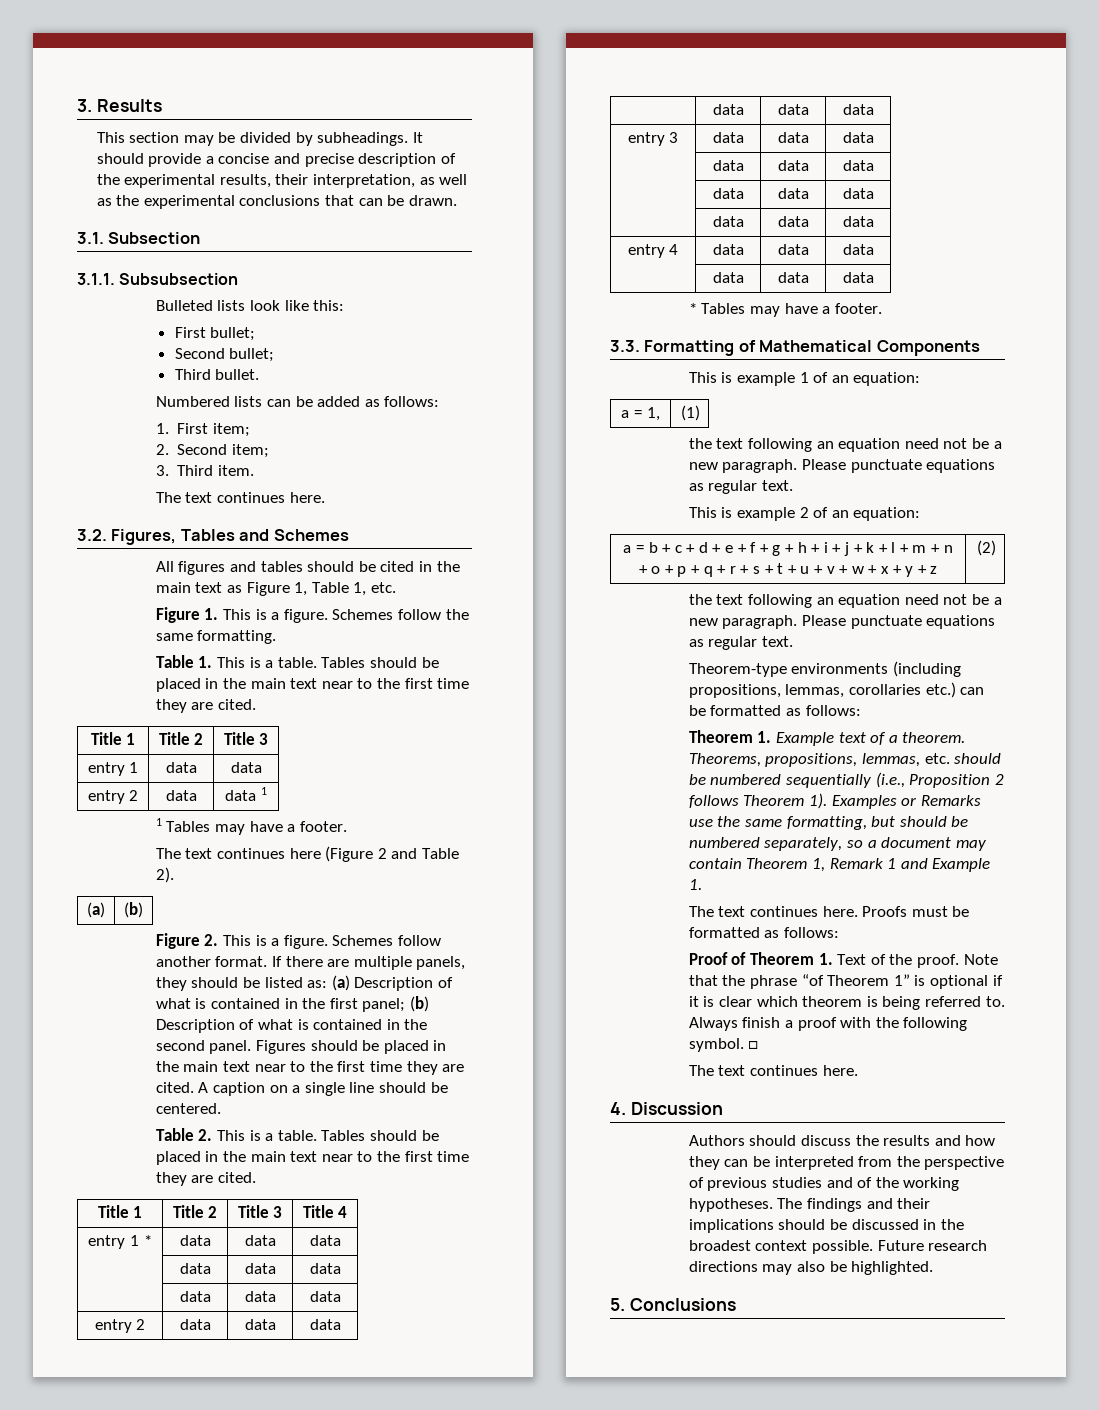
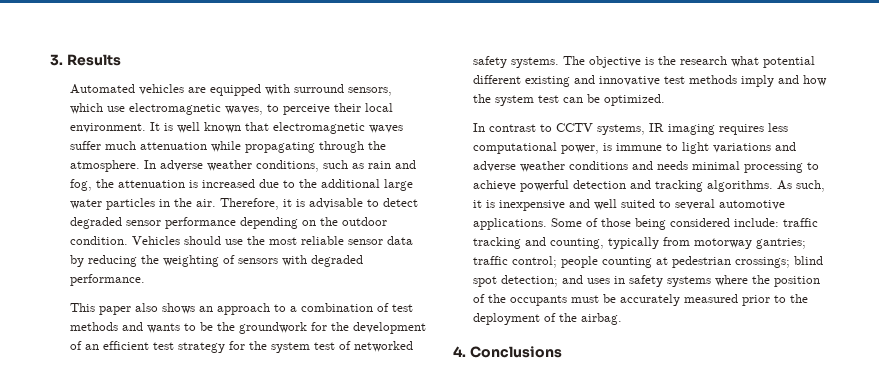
[96,132,423,146] [96,153,456,167] [96,174,468,188] [96,195,457,209] [77,232,201,244] [77,273,239,285] [155,300,345,311] [174,327,256,341] [174,348,275,362] [174,369,260,380] [155,396,440,407] [155,423,250,437] [155,444,269,458] [155,465,254,476] [155,492,325,503] [77,529,349,545] [155,561,460,575] [155,582,396,596] [155,607,469,623] [155,630,277,644] [155,655,439,668] [155,678,470,692] [155,699,257,713] [90,732,136,745] [158,732,204,745] [223,732,269,745] [87,762,139,776] [165,762,197,773] [230,762,262,773] [87,790,139,804] [165,790,197,801] [225,787,267,801] [155,818,347,835] [155,846,459,862] [155,867,174,883] [87,902,105,918] [124,902,143,918] [155,933,441,949] [155,956,466,970] [155,975,453,991] [155,996,429,1012] [155,1019,428,1033] [155,1040,447,1054] [155,1061,465,1075] [155,1082,448,1096] [155,1103,221,1114] [155,1128,439,1141] [155,1151,470,1165] [155,1172,257,1186] [97,1205,143,1218] [172,1205,218,1218] [237,1205,283,1218] [302,1205,348,1218] [88,1235,152,1249] [179,1235,211,1246] [244,1235,276,1246] [309,1235,341,1246] [179,1263,211,1274] [244,1263,276,1274] [309,1263,341,1274] [179,1291,211,1302] [244,1291,276,1302] [309,1291,341,1302] [94,1319,146,1333] [179,1319,211,1330] [244,1319,276,1330] [309,1319,341,1330] [712,104,744,115] [777,104,809,115] [842,104,874,115] [627,132,679,146] [712,132,744,143] [777,132,809,143] [842,132,874,143] [712,160,744,171] [777,160,809,171] [842,160,874,171] [712,188,744,199] [777,188,809,199] [842,188,874,199] [712,216,744,227] [777,216,809,227] [842,216,874,227] [627,244,679,258] [712,244,744,255] [777,244,809,255] [842,244,874,255] [712,272,744,283] [777,272,809,283] [842,272,874,283] [688,303,882,317] [610,340,980,356] [688,372,921,386] [621,407,660,421] [680,405,700,421] [688,438,1002,452] [688,459,996,473] [688,480,794,494] [688,507,921,521] [623,542,953,556] [638,563,938,577] [976,540,996,556] [688,594,1002,608] [688,615,996,629] [688,636,794,650] [688,661,962,677] [688,682,985,698] [688,705,861,716] [688,730,966,746] [688,753,1002,767] [688,772,1004,788] [688,793,981,809] [688,816,969,830] [688,837,986,851] [688,858,991,872] [688,879,702,890] [688,906,970,917] [688,927,840,938] [688,952,998,968] [688,974,1003,989] [688,996,1005,1010] [688,1017,968,1031] [688,1038,759,1052] [688,1065,858,1076] [610,1102,723,1115] [688,1135,996,1146] [688,1156,1005,1170] [688,1177,960,1191] [688,1198,931,1212] [688,1219,964,1233] [688,1240,988,1254] [688,1261,934,1275] [610,1298,625,1311] This section may be divided by subheadings. It should provide a concise and precise description of the experimental results, their interpretation, as well as the experimental conclusions that can be drawn. // 3.1. Subsection // 3.1.1. Subsubsection // Bulleted lists look like this: // First bullet; // Second bullet; // Third bullet. // Numbered lists can be added as follows: // 1. First item; // 2. Second item; // 3. Third item. // The text continues here. // 3.2. Figures, Tables and Schemes // All figures and tables should be cited in the main text as Figure 1, Table 1, etc. // Figure 1. This is a figure. Schemes follow the same formatting. // Table 1. This is a table. Tables should be placed in the main text near to the first time they are cited. // Title 1 | Title 2 | Title 3 // entry 1 | data | data // entry 2 | data | data 1 // 1 Tables may have a footer. // The text continues here (Figure 2 and Table 2). // (a) | (b) // Figure 2. This is a figure. Schemes follow another format. If there are multiple panels, they should be listed as: (a) Description of what is contained in the first panel; (b) Description of what is contained in the second panel. Figures should be placed in the main text near to the first time they are cited. A caption on a single line should be centered. // Table 2. This is a table. Tables should be placed in the main text near to the first time they are cited. // Title 1 | Title 2 | Title 3 | Title 4 // entry 1 * | data | data | data // | data | data | data // | data | data | data // entry 2 | data | data | data // | data | data | data // entry 3 | data | data | data // | data | data | data // | data | data | data // | data | data | data // entry 4 | data | data | data // | data | data | data // * Tables may have a footer. // 3.3. Formatting of Mathematical Components // This is example 1 of an equation: // a = 1, | (1) // the text following an equation need not be a new paragraph. Please punctuate equations as regular text. // This is example 2 of an equation: // a = b + c + d + e + f + g + h + i + j + k + l + m + n + o + p + q + r + s + t + u + v + w + x + y + z | (2) // the text following an equation need not be a new paragraph. Please punctuate equations as regular text. // Theorem-type environments (including propositions, lemmas, corollaries etc.) can be formatted as follows: // Theorem 1. Example text of a theorem. Theorems, propositions, lemmas, etc. should be numbered sequentially (i.e., Proposition 2 follows Theorem 1). Examples or Remarks use the same formatting, but should be numbered separately, so a document may contain Theorem 1, Remark 1 and Example 1. // The text continues here. Proofs must be formatted as follows: // Proof of Theorem 1. Text of the proof. Note that the phrase “of Theorem 1” is optional if it is clear which theorem is being referred to. Always finish a proof with the following symbol. □ // The text continues here. // 4. Discussion // Authors should discuss the results and how they can be interpreted from the perspective of previous studies and of the working hypotheses. The findings and their implications should be discussed in the broadest context possible. Future research directions may also be highlighted. // 5. -> [69,84,392,96] [69,103,393,115] [69,122,403,134] [69,141,386,153] [69,160,416,172] [69,179,413,191] [69,198,418,210] [69,217,387,229] [69,236,413,245] [69,255,363,267] [69,274,145,286] [69,303,413,315] [69,322,426,334] [69,341,413,353] [472,56,815,68] [472,75,827,87] [472,94,665,106] [472,123,788,135] [472,142,796,154] [472,161,819,173] [472,180,825,192] [472,199,785,211] [472,218,818,230] [472,237,806,249] [472,256,823,268] [472,275,820,287] [472,294,808,306] [472,313,622,325] [453,346,466,357] Automated vehicles are equipped with surround sensors, which use electromagnetic waves, to perceive their local environment. It is well known that electromagnetic waves suffer much attenuation while propagating through the atmosphere. In adverse weather conditions, such as rain and fog, the attenuation is increased due to the additional large water particles in the air. Therefore, it is advisable to detect degraded sensor performance depending on the outdoor condition. Vehicles should use the most reliable sensor data by reducing the weighting of sensors with degraded performance. // This paper also shows an approach to a combination of test methods and wants to be the groundwork for the development of an efficient test strategy for the system test of networked safety systems. The objective is the research what potential different existing and innovative test methods imply and how the system test can be optimized. // In contrast to CCTV systems, IR imaging requires less computational power, is immune to light variations and adverse weather conditions and needs minimal processing to achieve powerful detection and tracking algorithms. As such, it is inexpensive and well suited to several automotive applications. Some of those being considered include: traffic tracking and counting, typically from motorway gantries; traffic control; people counting at pedestrian crossings; blind spot detection; and uses in safety systems where the position of the occupants must be accurately measured prior to the deployment of the airbag. // 4.

